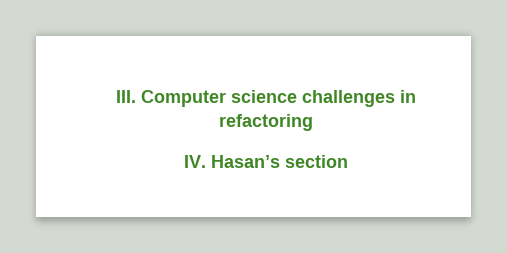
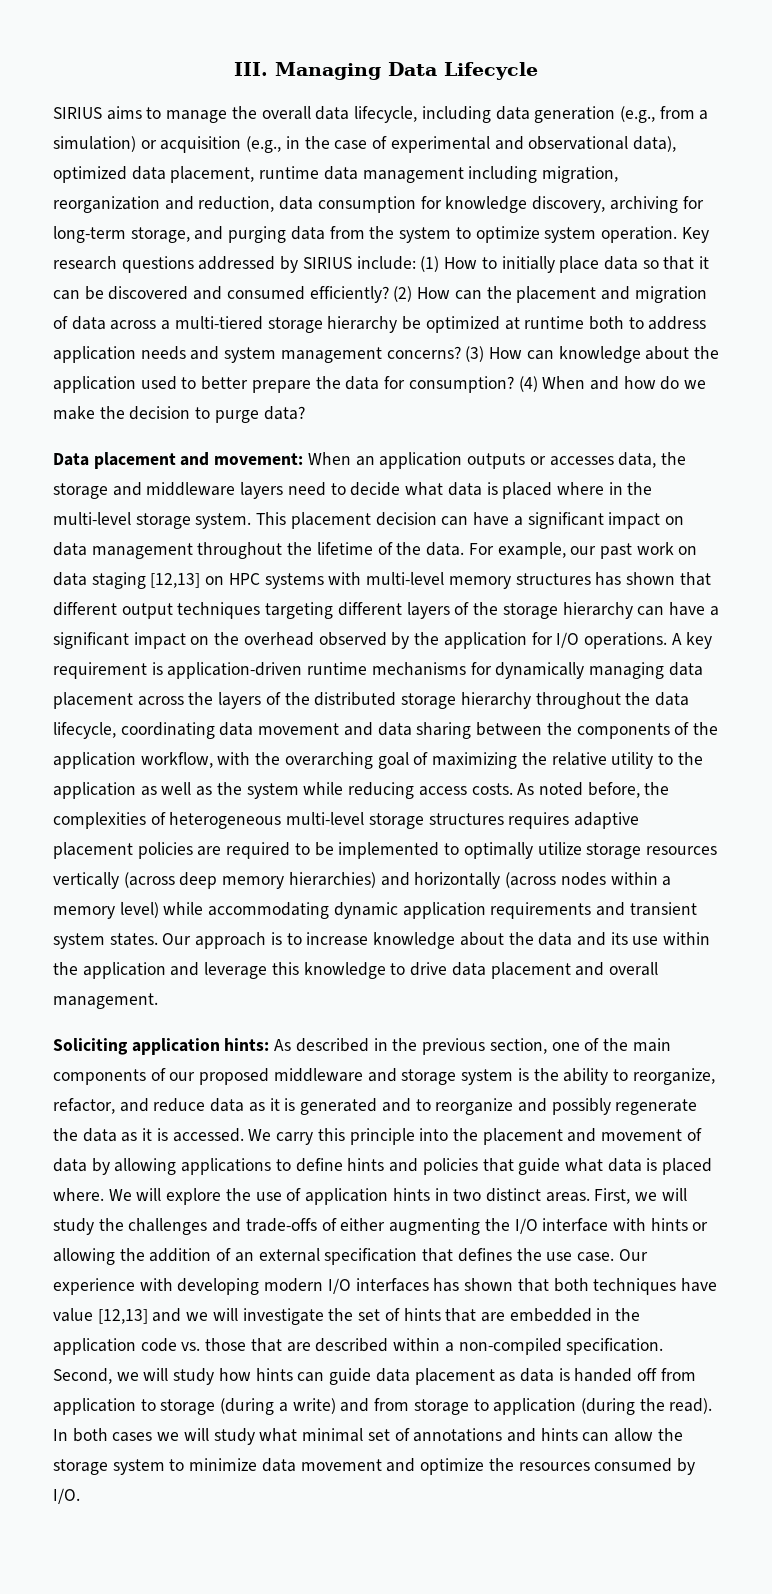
[141,90,416,107] [219,114,313,131] [184,155,348,168] Computer science challenges in refactoring // IV. Hasan’s section -> [275,62,538,80] [53,106,709,123] [53,136,676,153] [53,166,619,183] [53,196,704,213] [53,226,709,243] [53,256,710,273] [53,286,707,303] [53,316,707,333] [53,346,719,363] [53,376,707,393] [53,406,305,423] [53,452,686,469] [53,482,653,499] [53,512,684,529] [53,542,698,559] [53,572,711,589] [53,602,719,619] [53,632,713,649] [53,662,703,679] [53,692,689,709] [53,722,718,739] [53,752,703,769] [53,782,670,799] [53,812,640,829] [53,842,717,859] [53,872,672,889] [53,902,697,919] [53,932,711,949] [53,962,658,979] [53,993,158,1009] [53,1038,671,1055] [53,1068,715,1085] [53,1098,698,1115] [53,1128,702,1145] [53,1158,713,1175] [53,1188,687,1205] [53,1218,709,1235] [53,1248,648,1265] [53,1278,717,1295] [53,1308,641,1325] [53,1338,664,1355] [53,1368,696,1385] [53,1398,713,1415] [53,1428,683,1445] [53,1458,695,1475] [53,1488,80,1504] Managing Data Lifecycle // SIRIUS aims to manage the overall data lifecycle, including data generation (e.g., from a simulation) or acquisition (e.g., in the case of experimental and observational data), optimized data placement, runtime data management including migration, reorganization and reduction, data consumption for knowledge discovery, archiving for long-term storage, and purging data from the system to optimize system operation. Key research questions addressed by SIRIUS include: (1) How to initially place data so that it can be discovered and consumed efficiently? (2) How can the placement and migration of data across a multi-tiered storage hierarchy be optimized at runtime both to address application needs and system management concerns? (3) How can knowledge about the application used to better prepare the data for consumption? (4) When and how do we make the decision to purge data? // Data placement and movement: When an application outputs or accesses data, the storage and middleware layers need to decide what data is placed where in the multi-level storage system. This placement decision can have a significant impact on data management throughout the lifetime of the data. For example, our past work on data staging [12,13] on HPC systems with multi-level memory structures has shown that different output techniques targeting different layers of the storage hierarchy can have a significant impact on the overhead observed by the application for I/O operations. A key requirement is application-driven runtime mechanisms for dynamically managing data placement across the layers of the distributed storage hierarchy throughout the data lifecycle, coordinating data movement and data sharing between the components of the application workflow, with the overarching goal of maximizing the relative utility to the application as well as the system while reducing access costs. As noted before, the complexities of heterogeneous multi-level storage structures requires adaptive placement policies are required to be implemented to optimally utilize storage resources vertically (across deep memory hierarchies) and horizontally (across nodes within a memory level) while accommodating dynamic application requirements and transient system states. Our approach is to increase knowledge about the data and its use within the application and leverage this knowledge to drive data placement and overall management. // Soliciting application hints: As described in the previous section, one of the main components of our proposed middleware and storage system is the ability to reorganize, refactor, and reduce data as it is generated and to reorganize and possibly regenerate the data as it is accessed. We carry this principle into the placement and movement of data by allowing applications to define hints and policies that guide what data is placed where. We will explore the use of application hints in two distinct areas. First, we will study the challenges and trade-offs of either augmenting the I/O interface with hints or allowing the addition of an external specification that defines the use case. Our experience with developing modern I/O interfaces has shown that both techniques have value [12,13] and we will investigate the set of hints that are embedded in the application code vs. those that are described within a non-compiled specification. Second, we will study how hints can guide data placement as data is handed off from application to storage (during a write) and from storage to application (during the read). In both cases we will study what minimal set of annotations and hints can allow the storage system to minimize data movement and optimize the resources consumed by I/O.

